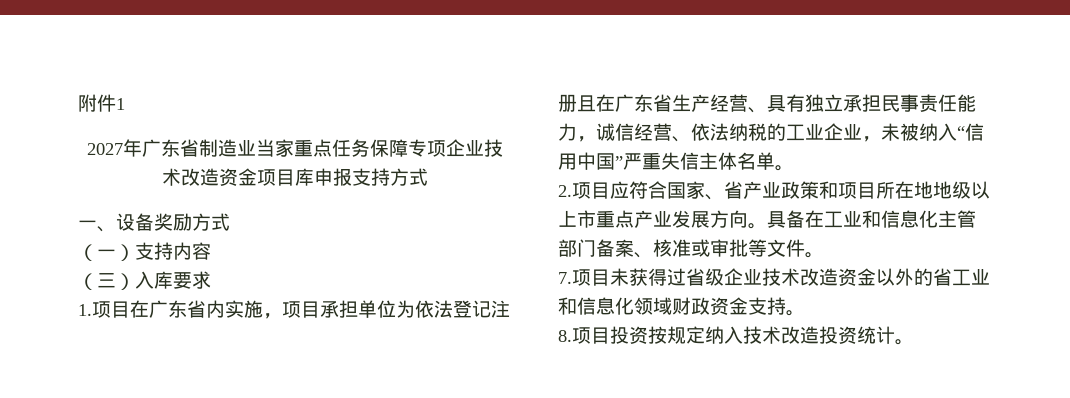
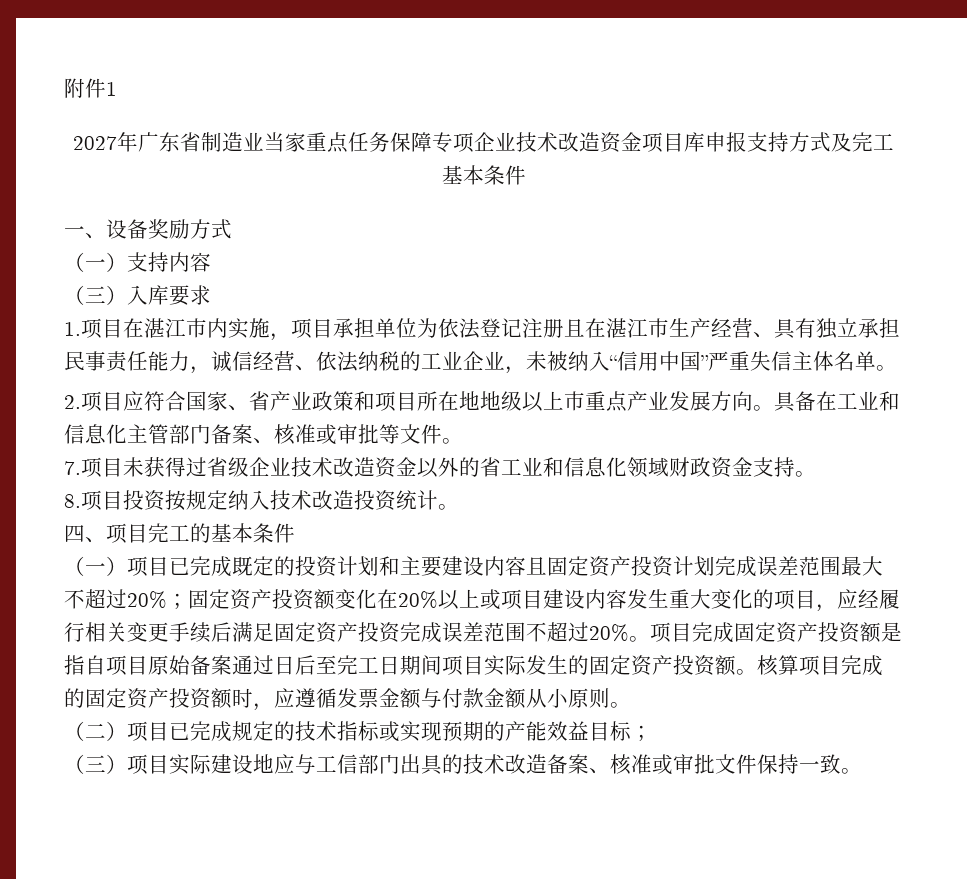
(428, 177) none -> [831,132,894,152] [441,165,526,185] 及完工基本条件
[149,300,206,318] 广东省 -> [144,318,207,338] 湛江市
[615,94,672,112] 广东省 -> [606,318,669,338] 湛江市
(914, 342) none -> [64,523,295,544] [64,556,883,577] [64,589,900,612] [64,622,902,643] [64,655,883,676] [64,688,631,711] [64,721,652,742] [64,754,862,775] // 四、项目完工的基本条件 // （一）项目已完成既定的投资计划和主要建设内容且固定资产投资计划完成误差范围最大不超过20%；固定资产投资额变化在20%以上或项目建设内容发生重大变化的项目，应经履行相关变更手续后满足固定资产投资完成误差范围不超过20%。项目完成固定资产投资额是指自项目原始备案通过日后至完工日期间项目实际发生的固定资产投资额。核算项目完成的固定资产投资额时，应遵循发票金额与付款金额从小原则。 // （二）项目已完成规定的技术指标或实现预期的产能效益目标； // （三）项目实际建设地应与工信部门出具的技术改造备案、核准或审批文件保持一致。

